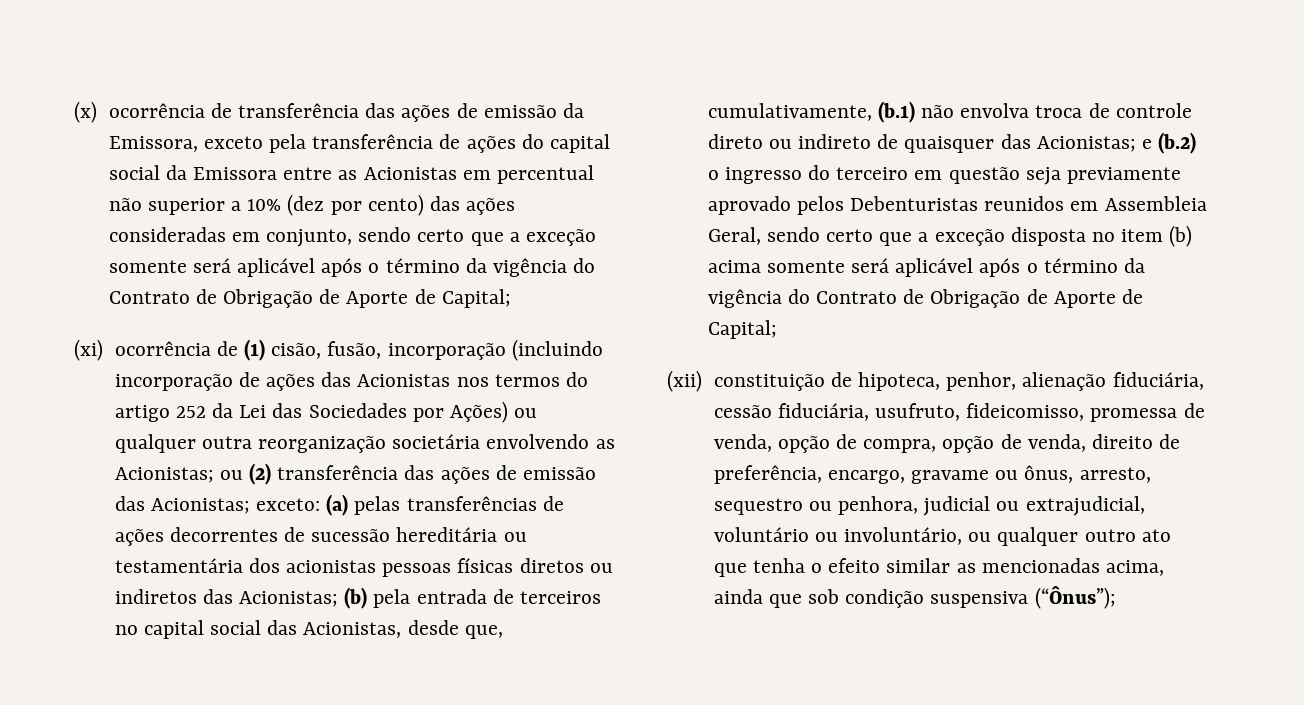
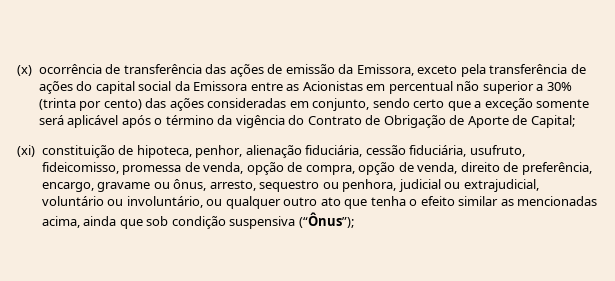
[247,194,325,216] 10% (dez -> [546,82,572,91] [38,98,76,110] 30% (trinta
[114,339,603,361] [114,372,588,391] [114,401,538,423] [114,434,615,453] [114,463,596,485] [114,494,564,516] [114,527,527,546] [114,558,613,577] [114,587,601,609] [114,620,503,639] [707,101,1192,123] [707,132,1197,154] [707,165,1181,185] [707,196,1207,215] [707,225,1193,247] [707,258,1145,277] [707,289,1143,308] [707,320,777,339] [667,370,702,392] ocorrência de (1) cisão, fusão, incorporação (incluindo incorporação de ações das Acionistas nos termos do artigo 252 da Lei das Sociedades por Ações) ou qualquer outra reorganização societária envolvendo as Acionistas; ou (2) transferência das ações de emissão das Acionistas; exceto: (a) pelas transferências de ações decorrentes de sucessão hereditária ou testamentária dos acionistas pessoas físicas diretos ou indiretos das Acionistas; (b) pela entrada de terceiros no capital social das Acionistas, desde que, cumulativamente, (b.1) não envolva troca de controle direto ou indireto de quaisquer das Acionistas; e (b.2) o ingresso do terceiro em questão seja previamente aprovado pelos Debenturistas reunidos em Assembleia Geral, sendo certo que a exceção disposta no item (b) acima somente será aplicável após o término da vigência do Contrato de Obrigação de Aporte de Capital; // (xii) -> (35, 151) none

